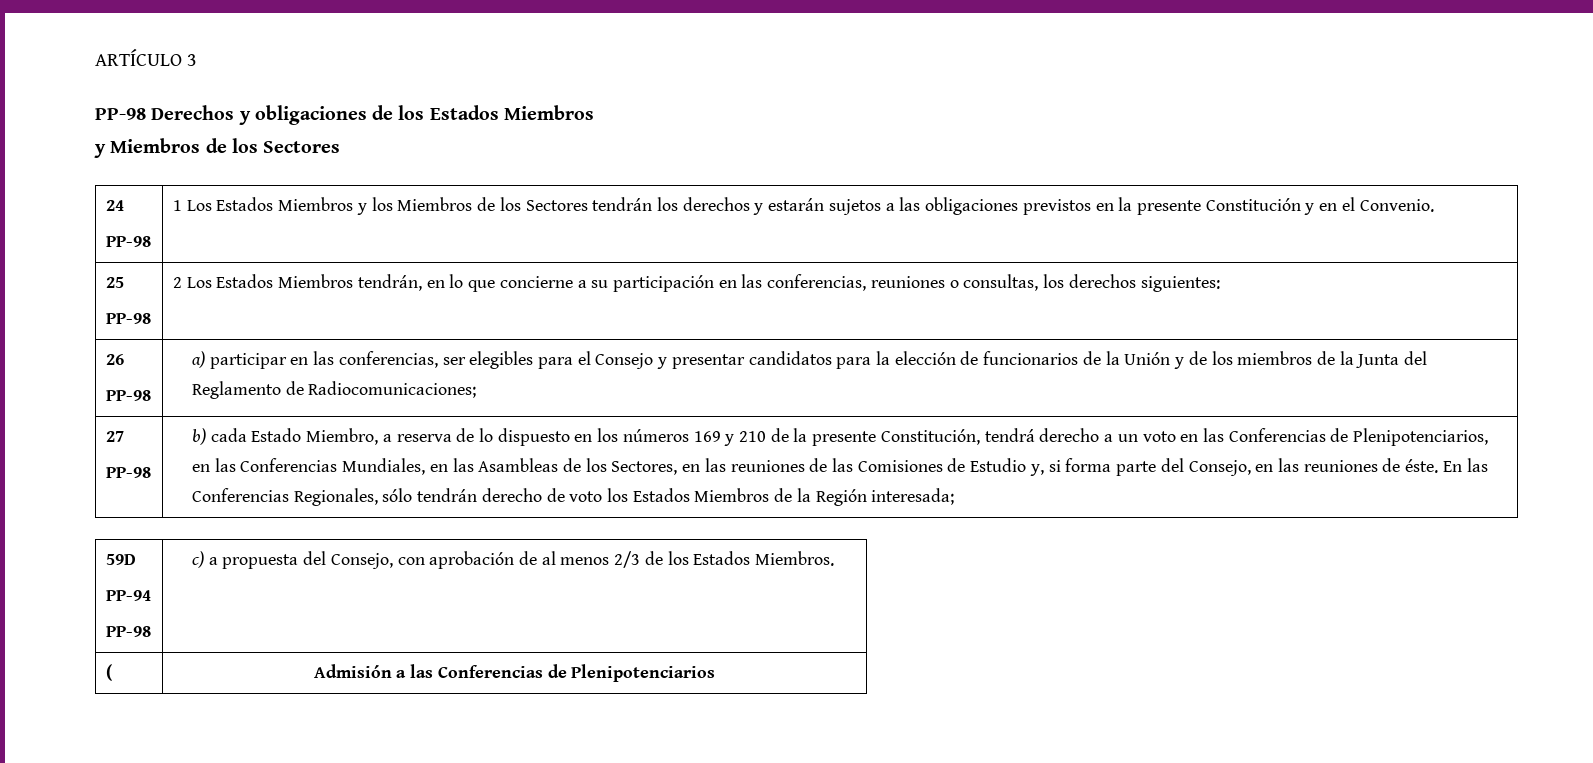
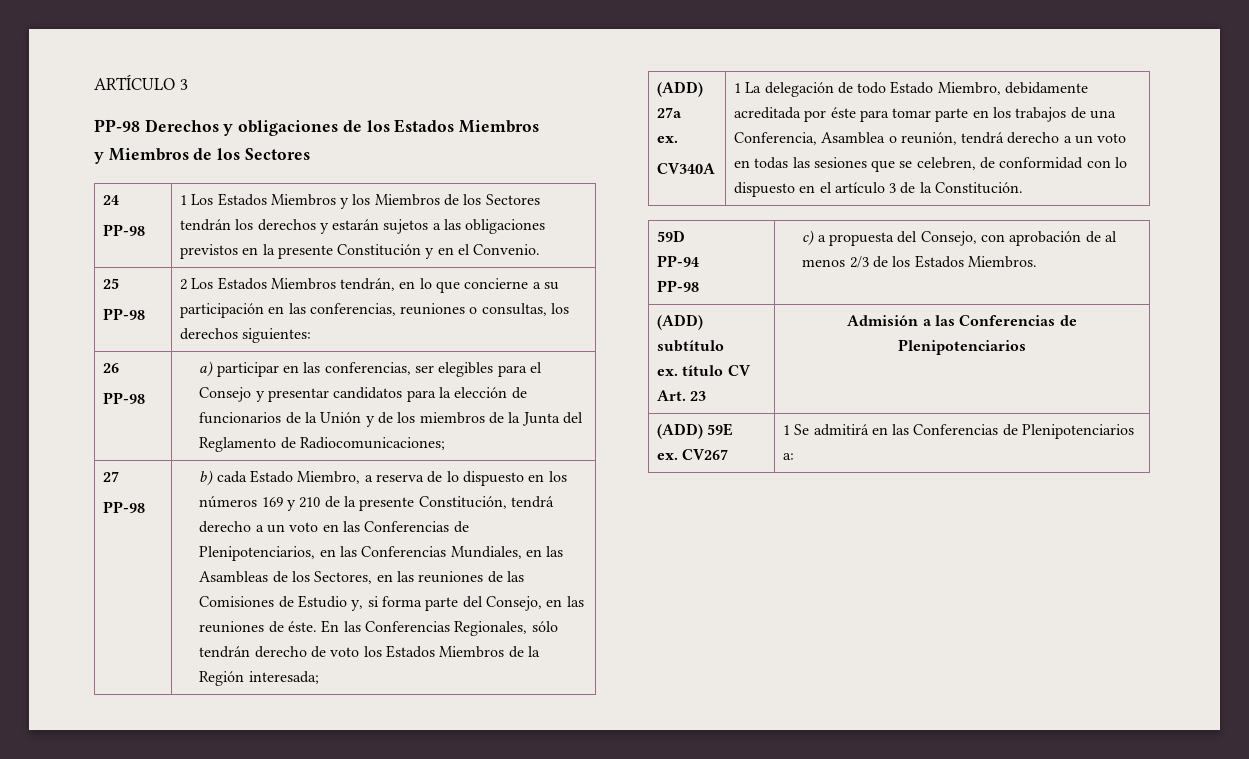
(955, 496) none -> [656,81,703,97] [656,107,682,118] [656,136,678,143] [656,163,715,174] [733,81,1089,97] [733,107,1117,122] [733,132,1127,145] [733,157,1128,172] [733,182,1024,197] // (ADD) 27a // ex. // CV340A | 1 La delegación de todo Estado Miembro, debidamente acreditada por éste para tomar parte en los trabajos de una Conferencia, Asamblea o reunión, tendrá derecho a un voto en todas las sesiones que se celebren, de conformidad con lo dispuesto en el artículo 3 de la Constitución.
[105,664,112,681] ( -> [656,314,703,330] [656,340,724,352] [656,365,751,376] [656,390,707,401] (ADD) subtítulo // ex. título CV Art. 23
(716, 673) none -> [656,423,734,439] [656,449,729,460] [782,424,1135,439] [782,453,794,460] // (ADD) 59E // ex. CV267 | 1 Se admitirá en las Conferencias de Plenipotenciarios a:

